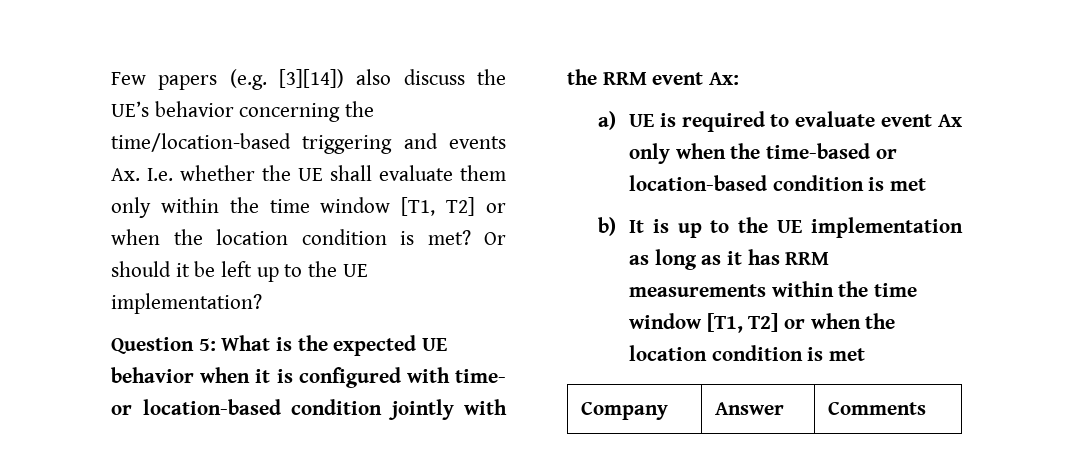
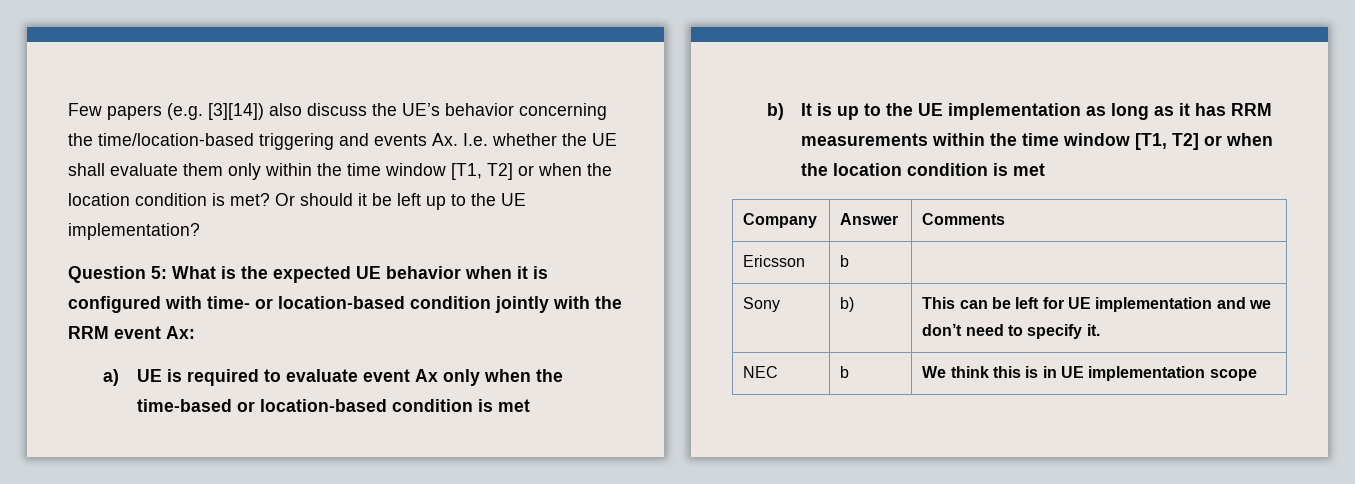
(927, 408) none -> [743,255,806,267] [840,255,850,267] [743,297,781,312] [840,297,855,312] [922,297,1272,312] [922,324,1100,339] [743,366,779,378] [840,366,850,378] [922,366,1257,381] // Ericsson | b | // Sony | b) | This can be left for UE implementation and we don’t need to specify it. // NEC | b | We think this is in UE implementation scope

